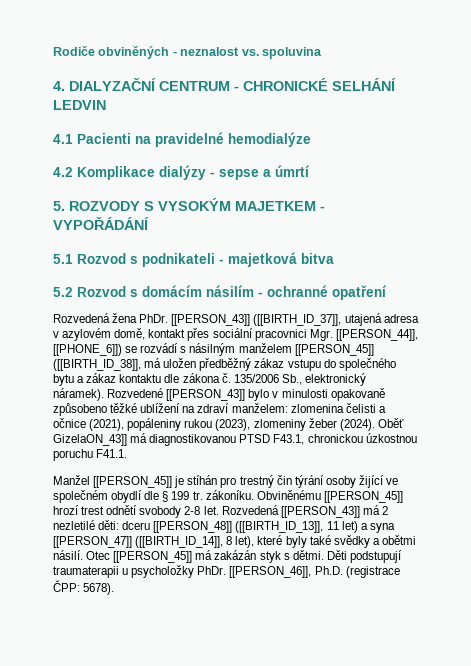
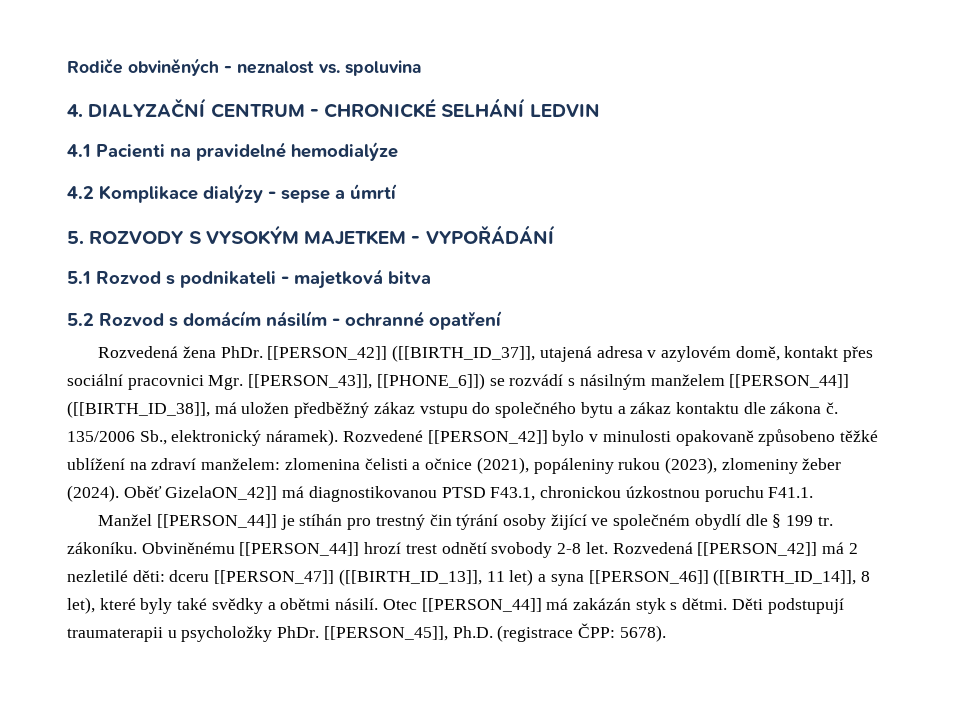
[171,314,251,326] [[PERSON_43]] -> [267,346,388,360] [[PERSON_42]]
[335,329,418,341] [[PERSON_44]], -> [248,374,373,389] [[PERSON_43]],
[294,344,374,356] [[PERSON_45]] -> [729,374,850,388] [[PERSON_44]]
[166,389,246,401] [[PERSON_43]] -> [427,430,548,444] [[PERSON_42]]
[53,434,127,446] GizelaON_43]] -> [165,486,278,500] GizelaON_42]]
[93,476,173,488] [[PERSON_45]] -> [156,514,277,528] [[PERSON_44]]
[323,491,403,503] [[PERSON_45]] -> [239,542,360,556] [[PERSON_44]]
[280,506,360,518] [[PERSON_43]] -> [697,542,818,556] [[PERSON_42]]
[153,521,233,533] [[PERSON_48]] -> [214,570,335,584] [[PERSON_47]]
[53,536,132,548] [[PERSON_47]] -> [588,570,709,584] [[PERSON_46]]
[113,551,193,563] [[PERSON_45]] -> [421,598,542,612] [[PERSON_44]]
[229,566,312,578] [[PERSON_46]], -> [323,626,448,641] [[PERSON_45]],

